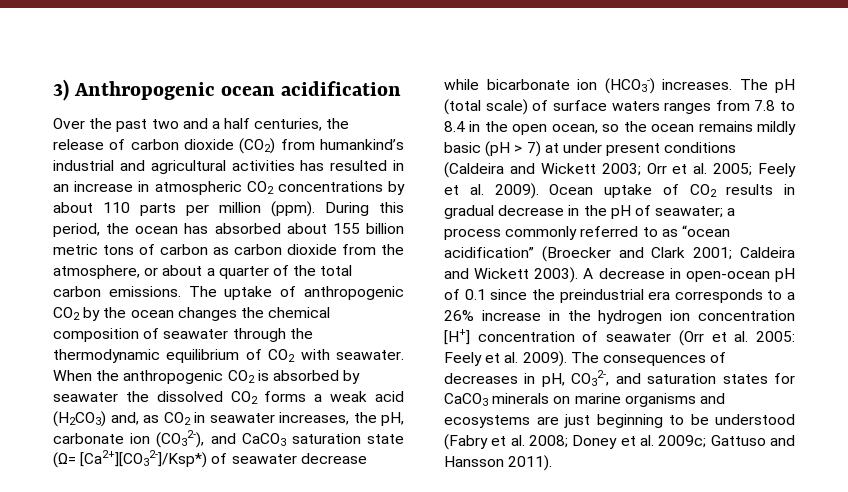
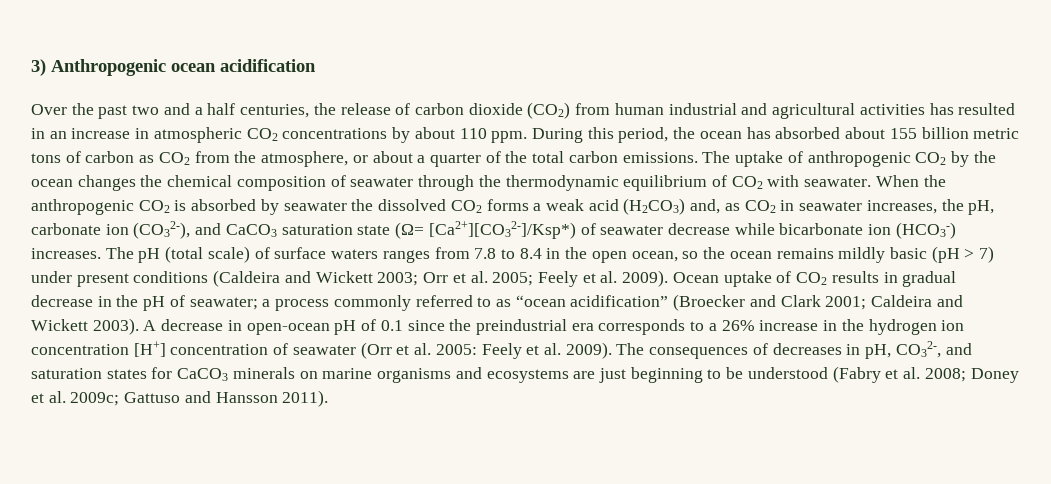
[320,139,404,150] humankind’s -> [614,103,664,115] human
[140,201,315,217] parts per million (ppm). -> [491,131,528,143] ppm.
[234,244,337,255] carbon dioxide -> [158,152,190,165] CO2
[544,143,559,153] at -> (995, 254) none

